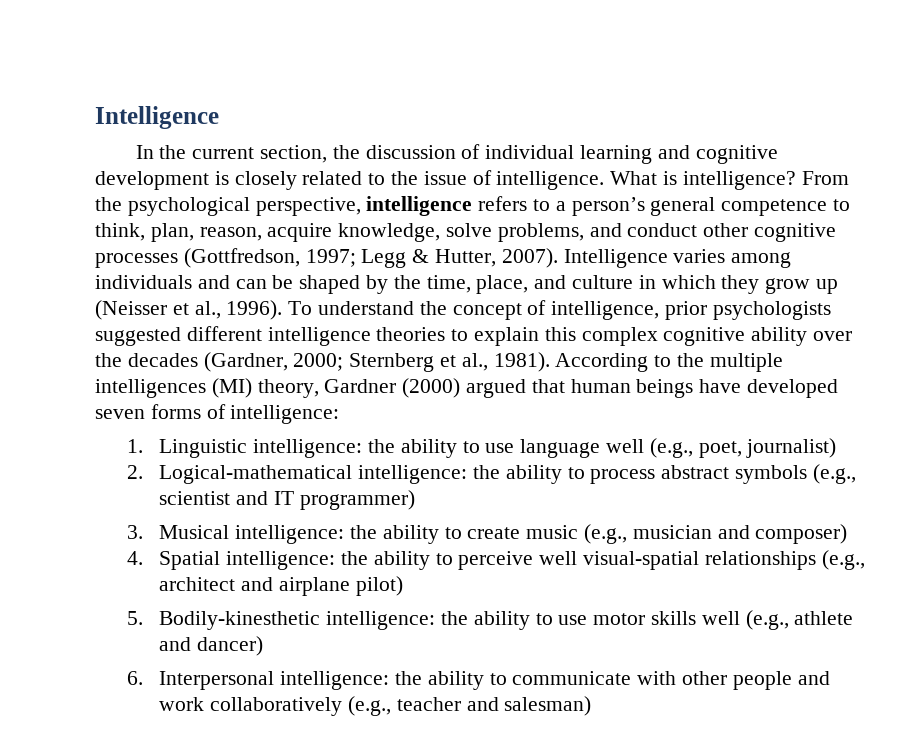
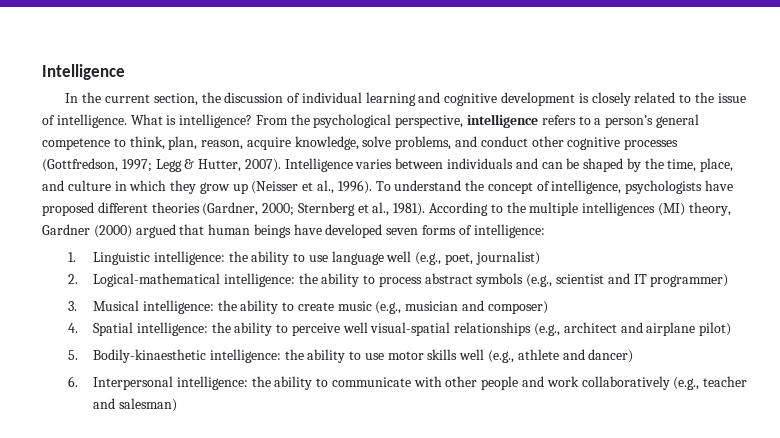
[731,252,792,268] among -> [395,158,444,169] between
[665,301,831,320] [95,326,853,346] [95,353,198,367] prior psychologists suggested different intelligence theories to explain this complex cognitive ability over the decades -> [625,180,734,194] [42,202,200,216] psychologists have proposed different theories
[159,611,321,630] Bodily-kinesthetic -> [93,349,207,363] Bodily-kinaesthetic

